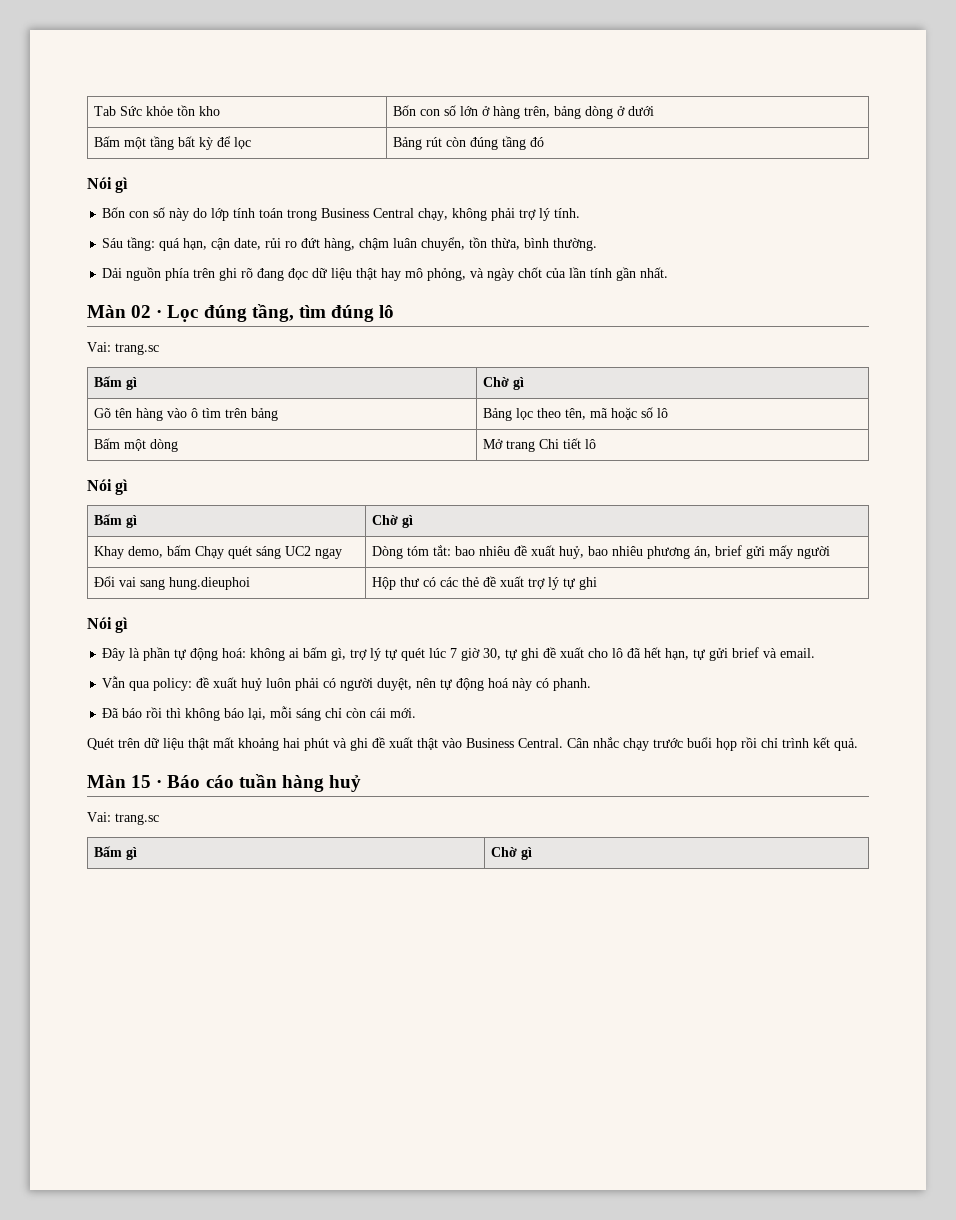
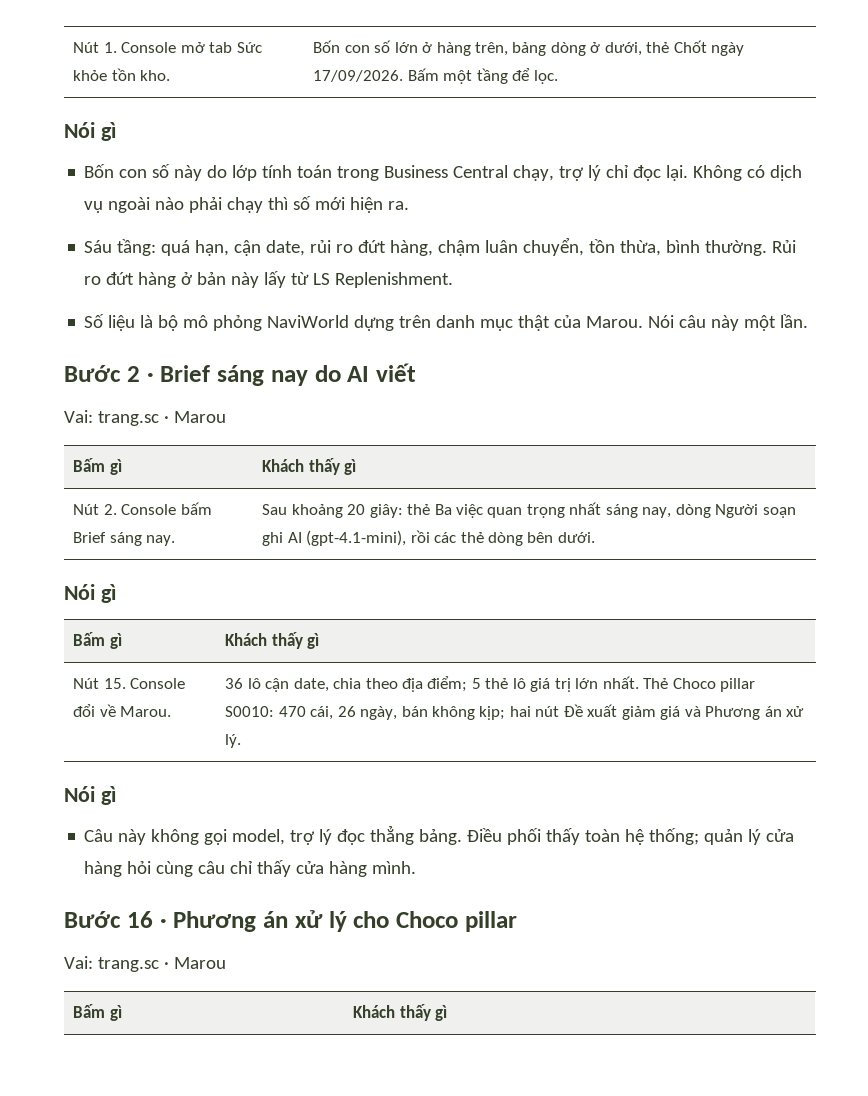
[94,106,117,116] Tab -> [73,42,233,53] Nút 1. Console mở tab
[199,106,221,116] kho -> [140,70,171,81] kho.
[628,106,655,116] [94,136,252,150] [393,136,545,150] dưới // Bấm một tầng bất kỳ để lọc | Bảng rút còn đúng tầng đó -> [604,40,745,56] [313,68,558,84] dưới, thẻ Chốt ngày 17/09/2026. Bấm một tầng để lọc.
[452,208,581,221] không phải trợ lý tính. -> [559,165,803,181] [84,196,410,213] trợ lý chỉ đọc lại. Không có dịch vụ ngoài nào phải chạy thì số mới hiện ra.
[102,267,669,281] [87,304,395,322] [87,342,159,355] [94,376,138,390] [483,377,525,390] [94,408,279,421] [483,407,669,421] [94,438,179,452] [483,438,597,452] // Dải nguồn phía trên ghi rõ đang đọc dữ liệu thật hay mô phỏng, và ngày chốt của lần tính gần nhất. // Màn 02 · Lọc đúng tầng, tìm đúng lô // Vai: trang.sc // Bấm gì | Chờ gì // Gõ tên hàng vào ô tìm trên bảng | Bảng lọc theo tên, mã hoặc số lô // Bấm một dòng | Mở trang Chi tiết lô -> [772,240,797,253] [84,271,454,288] [84,314,809,331] [64,363,416,386] [64,410,226,426] [73,458,122,475] [262,458,357,475] [73,502,212,515] [73,532,176,546] [262,502,796,518] [262,530,595,546] Rủi ro đứt hàng ở bản này lấy từ LS Replenishment. // Số liệu là bộ mô phỏng NaviWorld dựng trên danh mục thật của Marou. Nói câu này một lần. // Bước 2 · Brief sáng nay do AI viết // Vai: trang.sc · Marou // Bấm gì | Khách thấy gì // Nút 2. Console bấm Brief sáng nay. | Sau khoảng 20 giây: thẻ Ba việc quan trọng nhất sáng nay, dòng Người soạn ghi AI (gpt-4.1-mini), rồi các thẻ dòng bên dưới.
[372,515,414,528] [94,545,343,559] [372,545,831,559] [94,576,251,590] [372,576,598,590] [87,617,129,633] [102,647,816,661] [102,676,592,691] [102,706,417,721] [87,737,858,751] [87,774,361,792] [87,812,159,825] [94,846,138,860] [491,847,518,857] Chờ gì // Khay demo, bấm Chạy quét sáng UC2 ngay | Dòng tóm tắt: bao nhiêu đề xuất huỷ, bao nhiêu phương án, brief gửi mấy người // Đổi vai sang hung.dieuphoi | Hộp thư có các thẻ đề xuất trợ lý tự ghi // Nói gì // Đây là phần tự động hoá: không ai bấm gì, trợ lý tự quét lúc 7 giờ 30, tự ghi đề xuất cho lô đã hết hạn, tự gửi brief và email. // Vẫn qua policy: đề xuất huỷ luôn phải có người duyệt, nên tự động hoá này có phanh. // Đã báo rồi thì không báo lại, mỗi sáng chỉ còn cái mới. // Quét trên dữ liệu thật mất khoảng hai phút và ghi đề xuất thật vào Business Central. Cân nhắc chạy trước buổi họp rồi chỉ trình kết quả. // Màn 15 · Báo cáo tuần hàng huỷ // Vai: trang.sc // Bấm gì | Chờ -> [225,632,320,649] [73,678,186,689] [73,704,172,717] [225,676,756,692] [225,704,805,720] [225,734,242,748] [64,786,116,805] [84,825,795,845] [84,860,417,877] [64,910,517,932] [64,956,226,972] [73,1004,122,1021] [353,1004,431,1021] Khách thấy gì // Nút 15. Console đổi về Marou. | 36 lô cận date, chia theo địa điểm; 5 thẻ lô giá trị lớn nhất. Thẻ Choco pillar S0010: 470 cái, 26 ngày, bán không kịp; hai nút Đề xuất giảm giá và Phương án xử lý. // Nói gì // Câu này không gọi model, trợ lý đọc thẳng bảng. Điều phối thấy toàn hệ thống; quản lý cửa hàng hỏi cùng câu chỉ thấy cửa hàng mình. // Bước 16 · Phương án xử lý cho Choco pillar // Vai: trang.sc · Marou // Bấm gì | Khách thấy

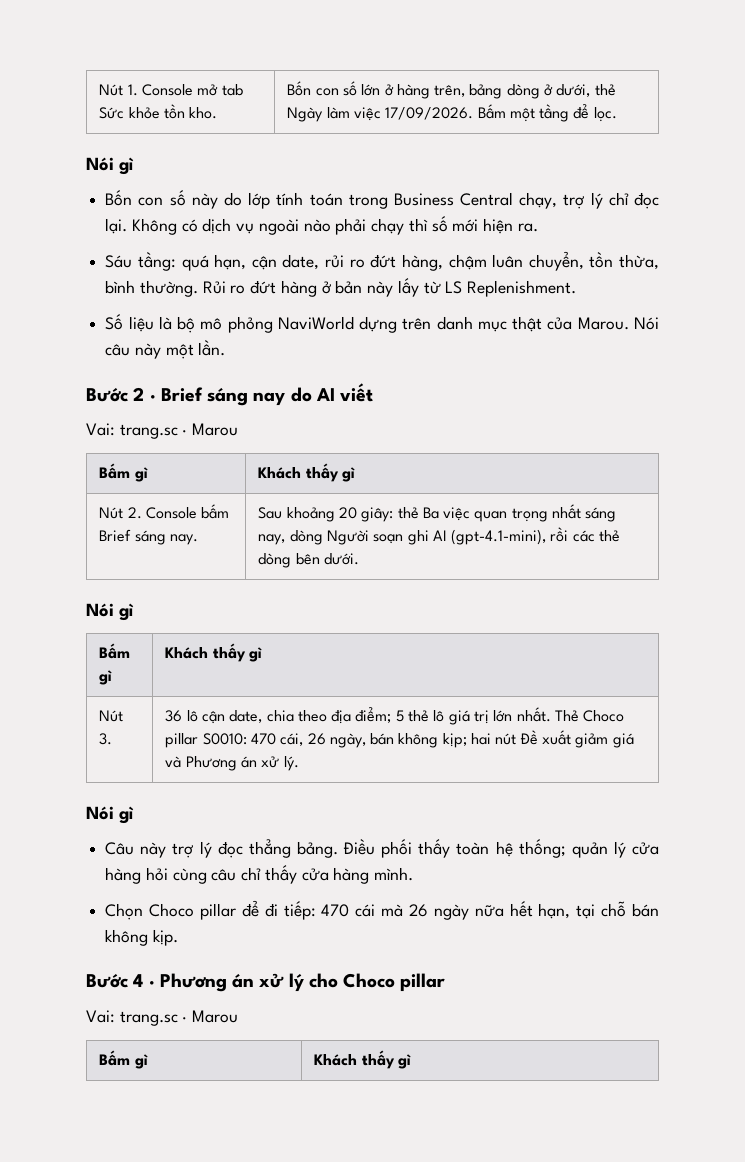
[673,40,745,56] Chốt ngày -> [287,107,381,122] Ngày làm việc
[103,678,186,689] [73,704,172,717] 15. Console đổi về Marou. -> [99,733,113,745] 3.
[151,829,286,845] không gọi model, -> (167, 850) none
[64,911,153,928] // Bước 16 -> [105,900,659,920] [105,929,178,946] [86,973,144,988] // Chọn Choco pillar để đi tiếp: 470 cái mà 26 ngày nữa hết hạn, tại chỗ bán không kịp. // Bước 4

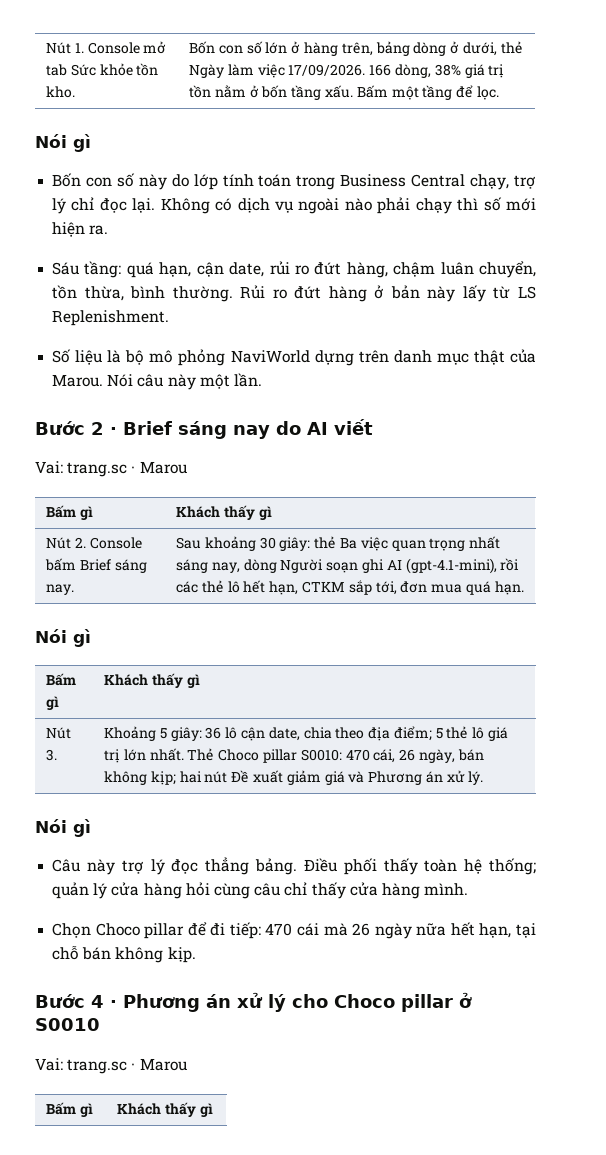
(474, 113) none -> [369,64,505,78] [189,85,353,100] 166 dòng, 38% giá trị tồn nằm ở bốn tầng xấu.
[338,507,357,519] 20 -> [259,537,276,549] 30
[258,553,359,568] dòng bên dưới. -> [227,580,524,595] lô hết hạn, CTKM sắp tới, đơn mua quá hạn.
(113, 739) none -> [104,726,202,741] Khoảng 5 giây:
(446, 982) none -> [459,992,472,1008] [35,1018,100,1031] ở S0010

